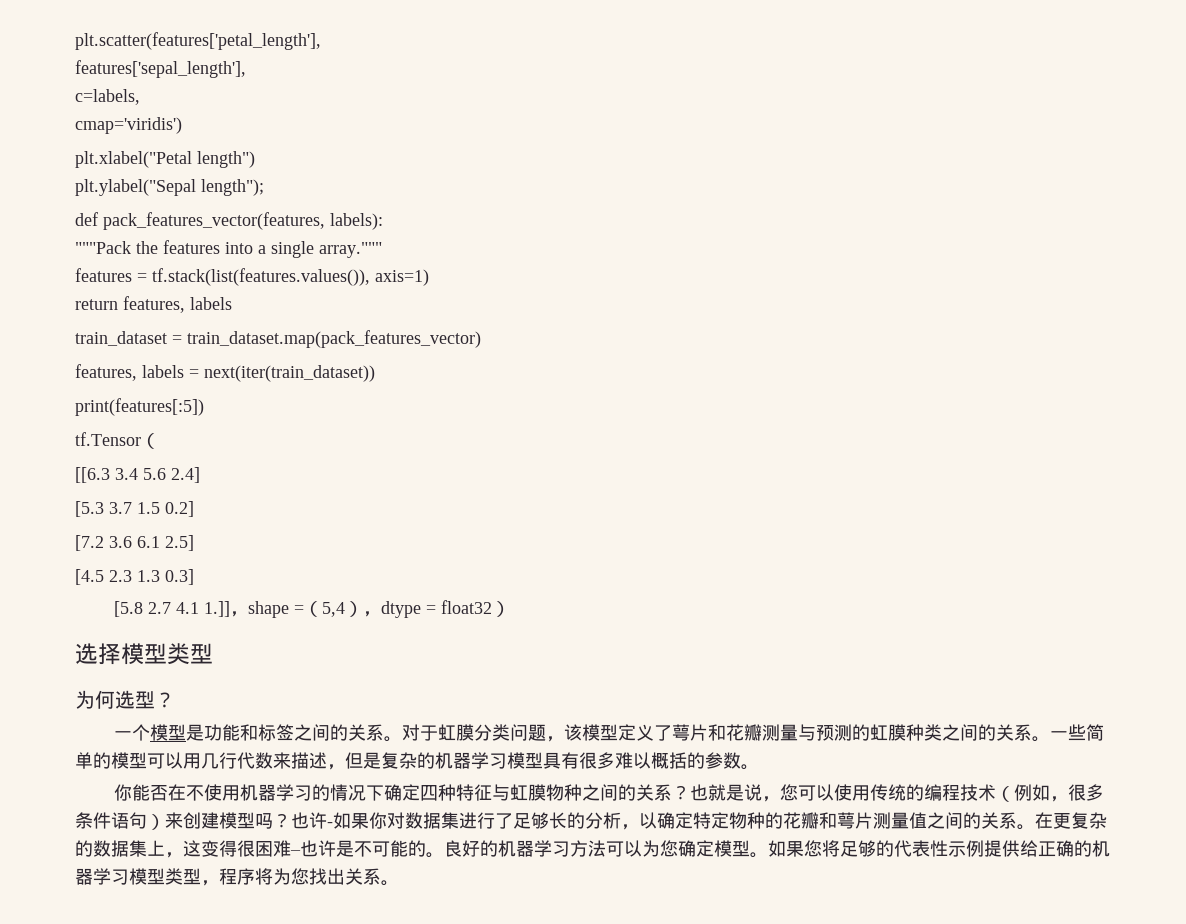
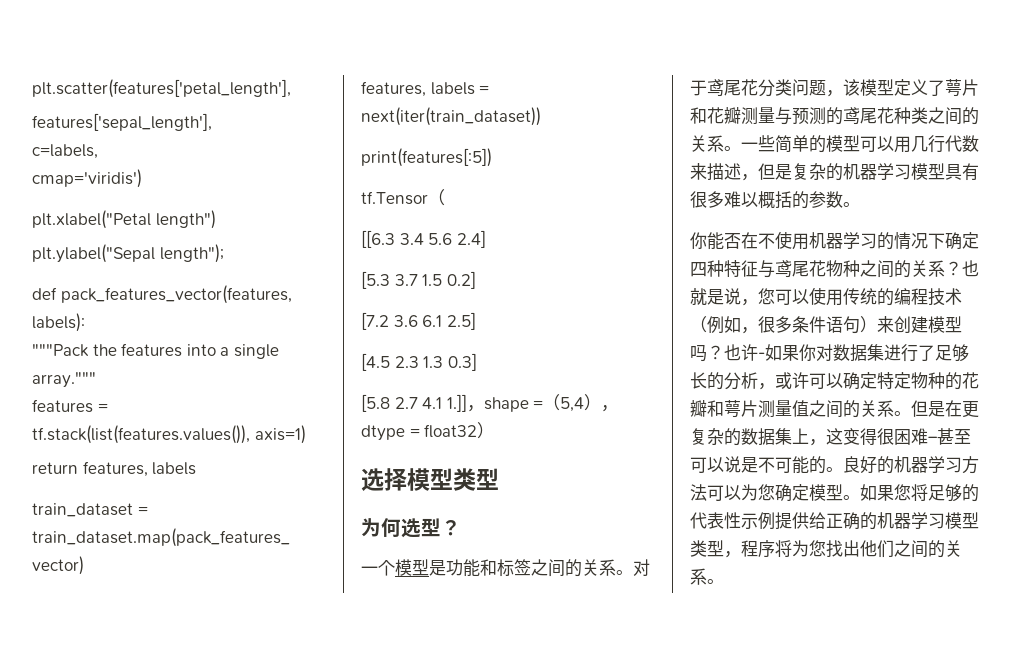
[438,724,475,741] 虹膜 -> [707,79,758,97] 鸢尾花
[870,724,907,741] 虹膜 -> [843,107,894,125] 鸢尾花
[510,784,547,801] 虹膜 -> [775,260,826,278] 鸢尾花
(639, 827) none -> [775,372,826,389] 或许可
(1035, 827) none -> [911,400,945,417] 但是
[300,840,336,857] 也许 -> [937,428,971,445] [690,456,741,473] 甚至可以说
(345, 876) none -> [860,540,945,558] 他们之间的

